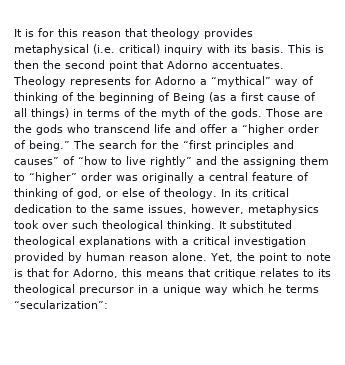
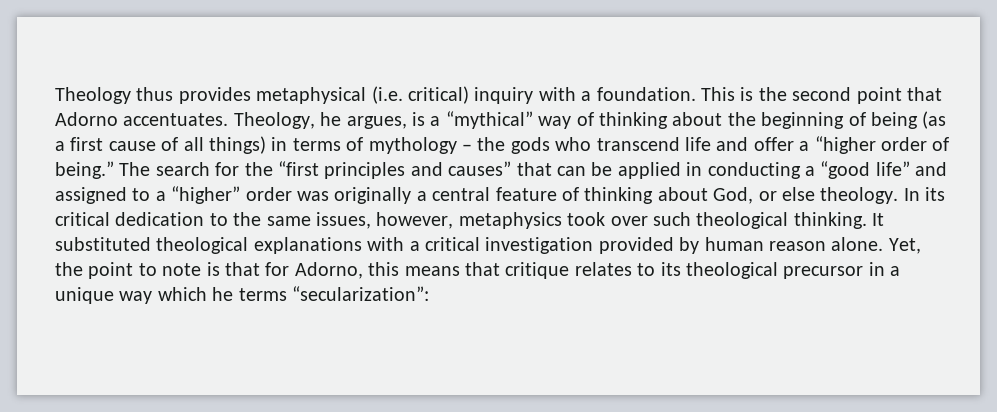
[14,28,200,39] It is for this reason that theology -> [55,87,174,104] Theology thus
[234,44,284,53] its basis. -> [581,87,696,101] a foundation.
[14,60,39,69] then -> (754, 94) none
[13,76,196,87] Theology represents for Adorno -> [233,112,425,129] Theology, he argues, is
[62,92,74,101] of -> [672,112,723,126] about
[173,93,205,103] Being -> [870,112,918,129] being
[139,108,323,119] the myth of the gods. Those are -> [368,137,472,154] mythology –
[63,156,329,167] [14,173,25,181] of “how to live rightly” and the assigning them to -> [516,161,948,179] [55,187,166,204] that can be applied in conducting a “good life” and assigned to a
[62,188,102,199] of god, -> [657,187,754,204] about God,
[149,188,161,197] of -> (815, 194) none

